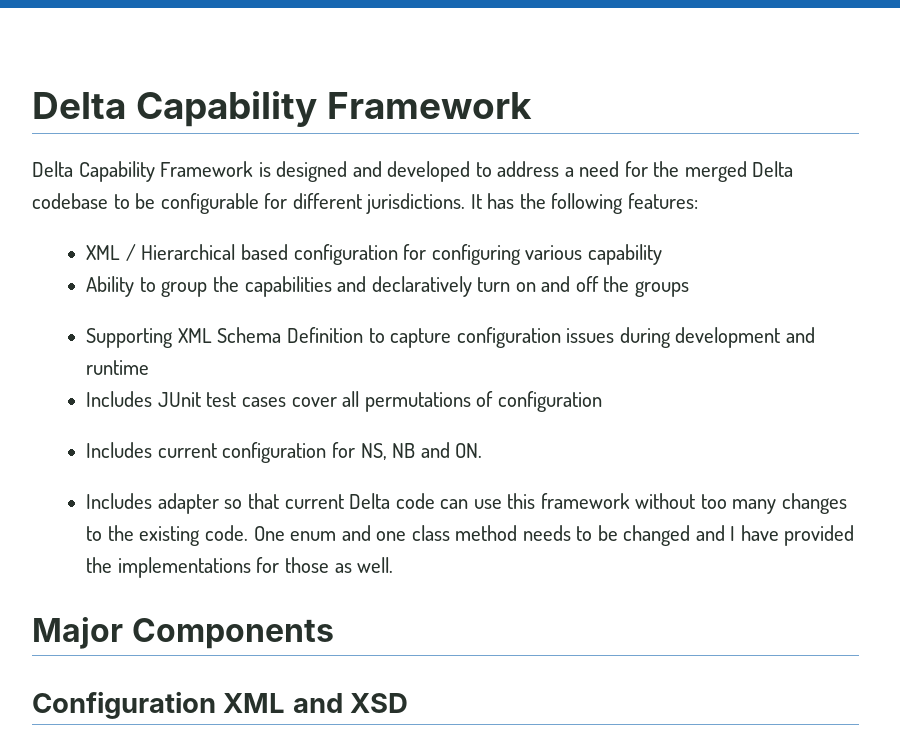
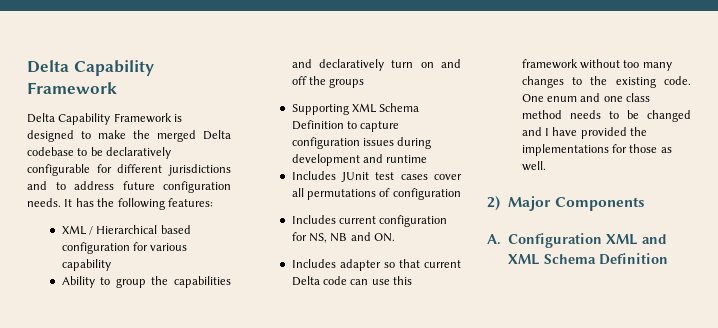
[352,161,648,182] and developed to address a need for -> [81,130,126,139] to make
(156, 201) none -> [106,147,172,159] declaratively
[366,193,466,214] jurisdictions. -> [168,164,231,176] [27,181,231,193] [27,198,61,207] jurisdictions and to address future configuration needs.
[431,244,521,265] configuring -> (149, 246) none
(394, 565) none -> [487,196,500,211] 2)
(334, 633) none -> [487,234,501,245] A.
[350,693,409,713] XSD -> [507,253,668,265] XML Schema Definition

